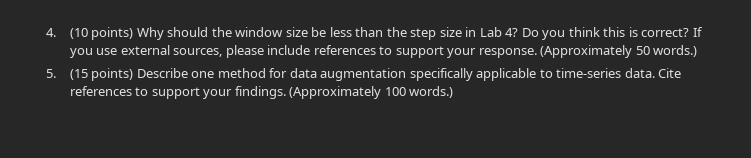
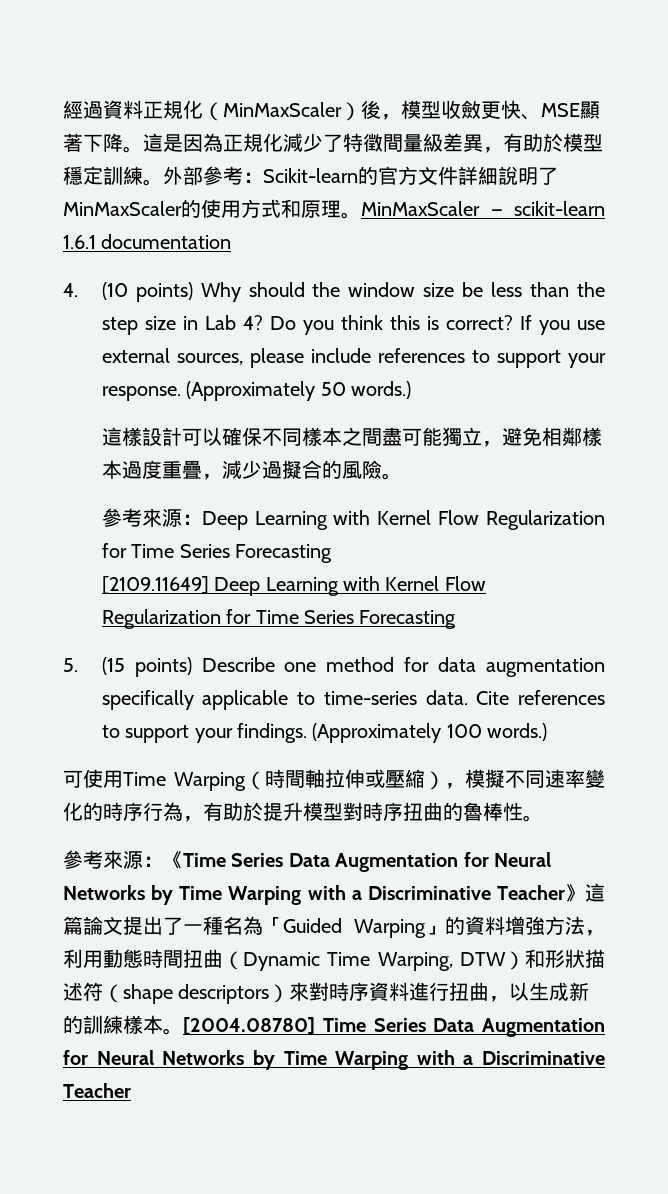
(46, 32) none -> [63,100,600,121] [63,133,603,153] [63,166,558,186] [63,199,605,219] [63,234,232,249] 經過資料正規化（MinMaxScaler）後，模型收斂更快、MSE顯著下降。這是因為正規化減少了特徵間量級差異，有助於模型穩定訓練。外部參考：Scikit-learn的官方文件詳細說明了MinMaxScaler的使用方式和原理。MinMaxScaler — scikit-learn 1.6.1 documentation //
(698, 51) none -> [101,427,602,447] [101,460,402,480] [101,508,606,530] [101,543,332,563] [101,576,486,596] [101,609,457,629] // 這樣設計可以確保不同樣本之間盡可能獨立，避免相鄰樣本過度重疊，減少過擬合的風險。 // 參考來源：Deep Learning with Kernel Flow Regularization for Time Series Forecasting // [2109.11649] Deep Learning with Kernel Flow Regularization for Time Series Forecasting
(454, 92) none -> [63,769,605,791] [63,802,543,822] [63,850,551,872] [63,883,605,905] [63,916,605,938] [63,949,605,971] [63,982,590,1004] [63,1015,605,1037] [63,1050,605,1070] [63,1083,131,1098] // 可使用Time Warping（時間軸拉伸或壓縮），模擬不同速率變化的時序行為，有助於提升模型對時序扭曲的魯棒性。 // 參考來源：《Time Series Data Augmentation for Neural Networks by Time Warping with a Discriminative Teacher》這篇論文提出了一種名為「Guided Warping」的資料增強方法，利用動態時間扭曲（Dynamic Time Warping, DTW）和形狀描述符（shape descriptors）來對時序資料進行扭曲，以生成新的訓練樣本。[2004.08780] Time Series Data Augmentation for Neural Networks by Time Warping with a Discriminative Teacher

